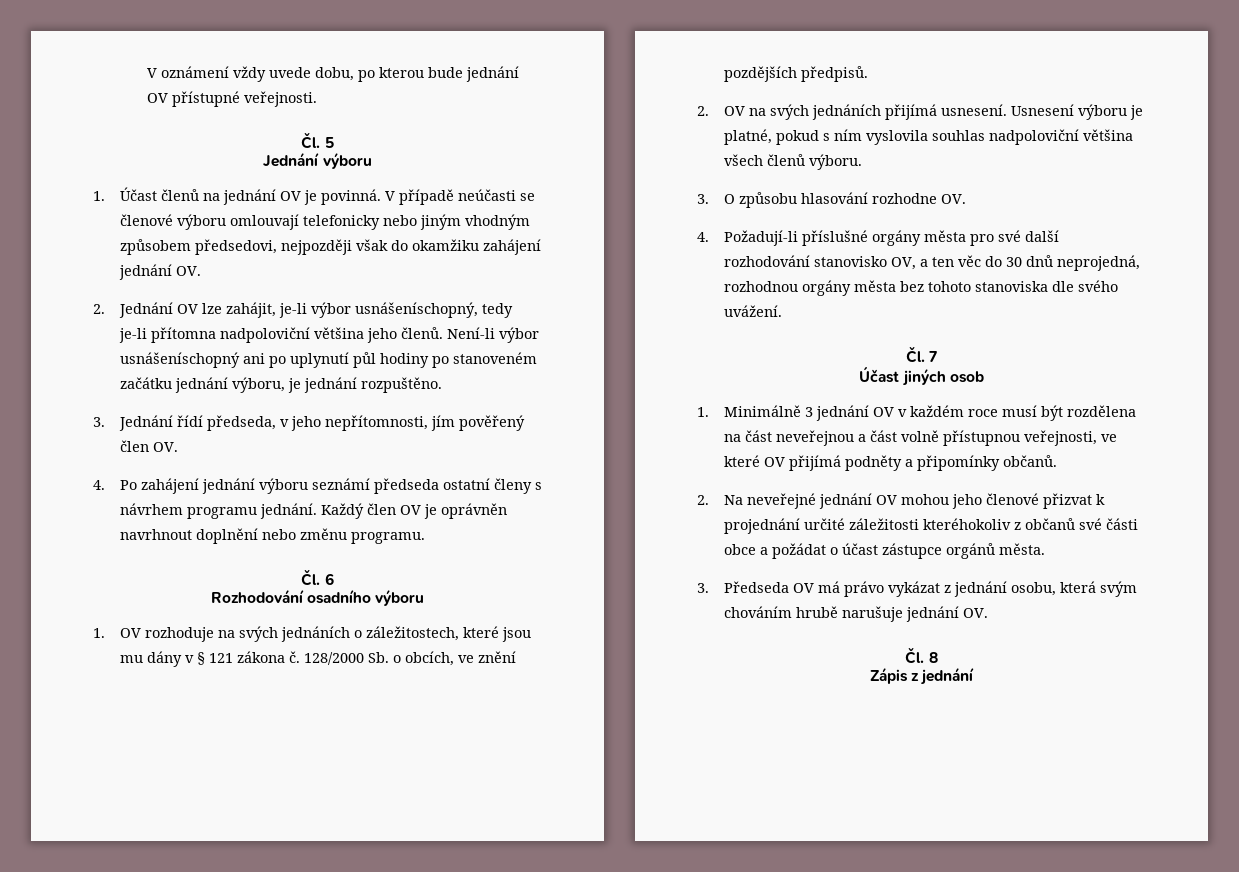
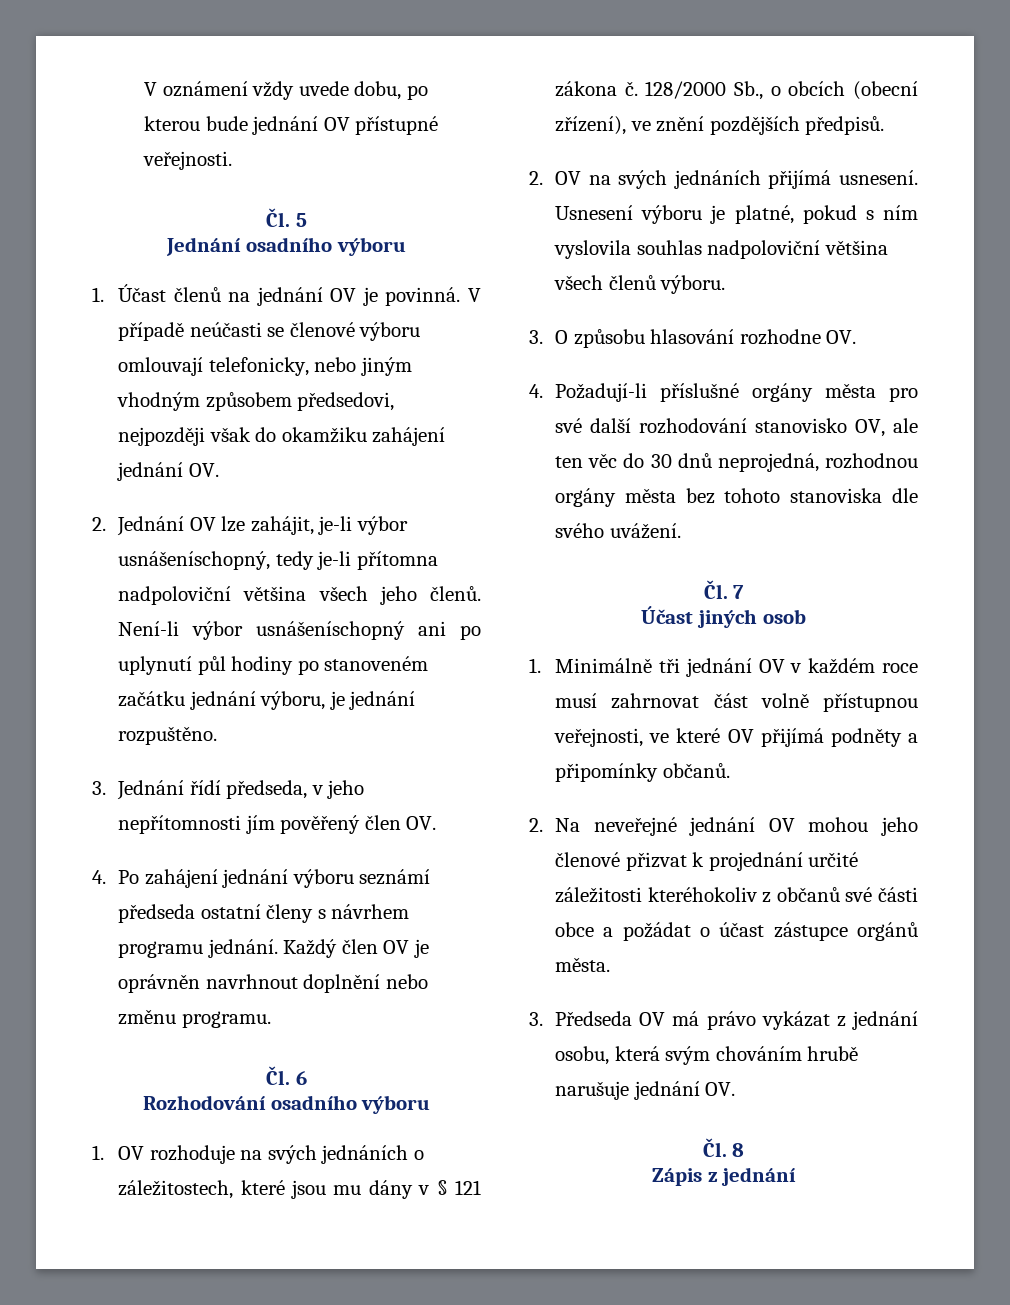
(320, 159) none -> [246,237,332,252] osadního
[302,215,380,230] telefonicky -> [208,357,309,376] telefonicky,
(364, 333) none -> [318,586,368,601] všech
[324,415,428,431] nepřítomnosti, -> [118,815,242,834] nepřítomnosti
[367,651,454,666] Sb. o obcích, -> [734,81,918,100] [555,116,627,135] Sb., o obcích (obecní zřízení),
[919,259,928,267] a -> [893,418,918,433] ale
[804,407,813,417] 3 -> [658,658,680,673] tři
[1040,405,1136,421] [723,430,866,446] být rozdělena na část neveřejnou a -> [611,693,700,709] zahrnovat

